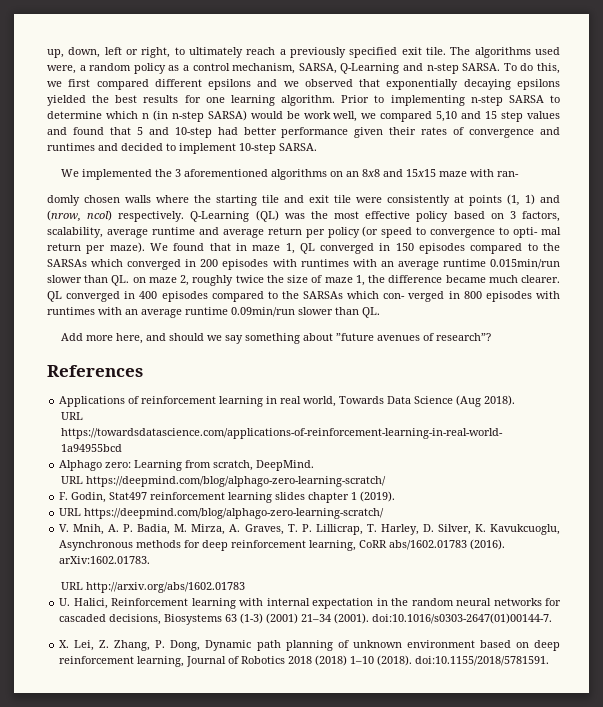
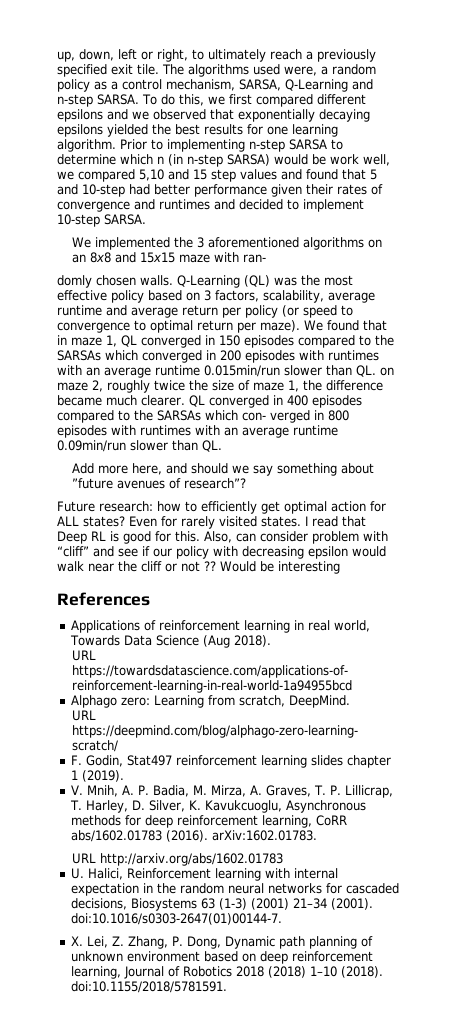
[125,194,560,206] [47,210,185,222] walls where the starting tile and exit tile were consistently at points (1, 1) and (nrow, ncol) respectively. -> [140,275,173,286] walls.
[513,227,562,238] opti- mal -> [150,320,193,333] optimal
(492, 337) none -> [57,501,386,514] [57,516,366,529] [57,531,388,544] [57,546,386,559] [57,561,340,574] // Future research: how to efficiently get optimal action for ALL states? Even for rarely visited states. I read that Deep RL is good for this. Also, can consider problem with “cliff” and see if our policy with decreasing epsilon would walk near the cliff or not ?? Would be interesting
[59,508,385,519] // URL https://deepmind.com/blog/alphago-zero-learning-scratch/ -> (124, 776) none

